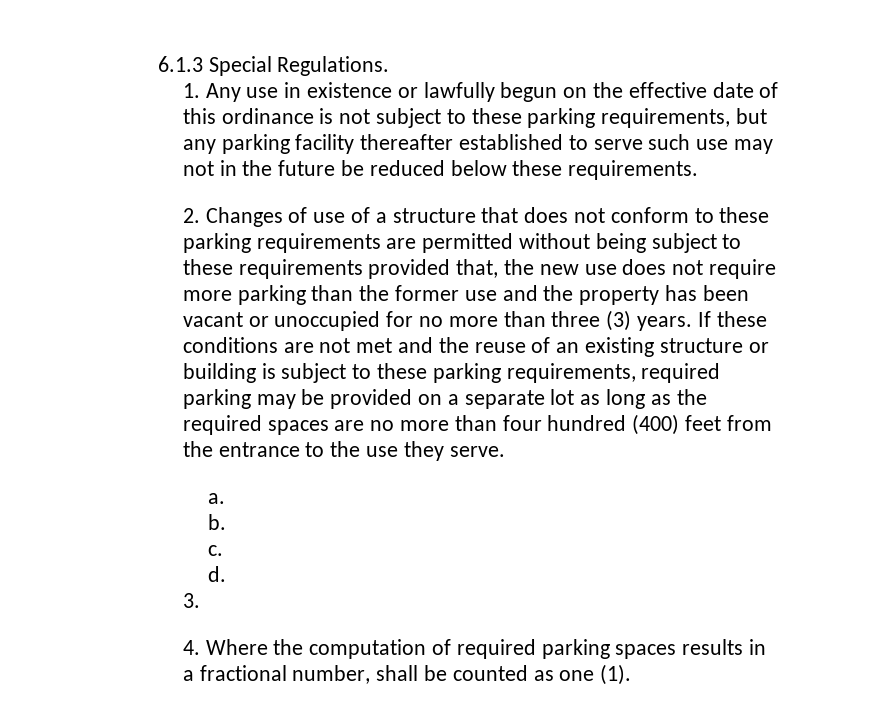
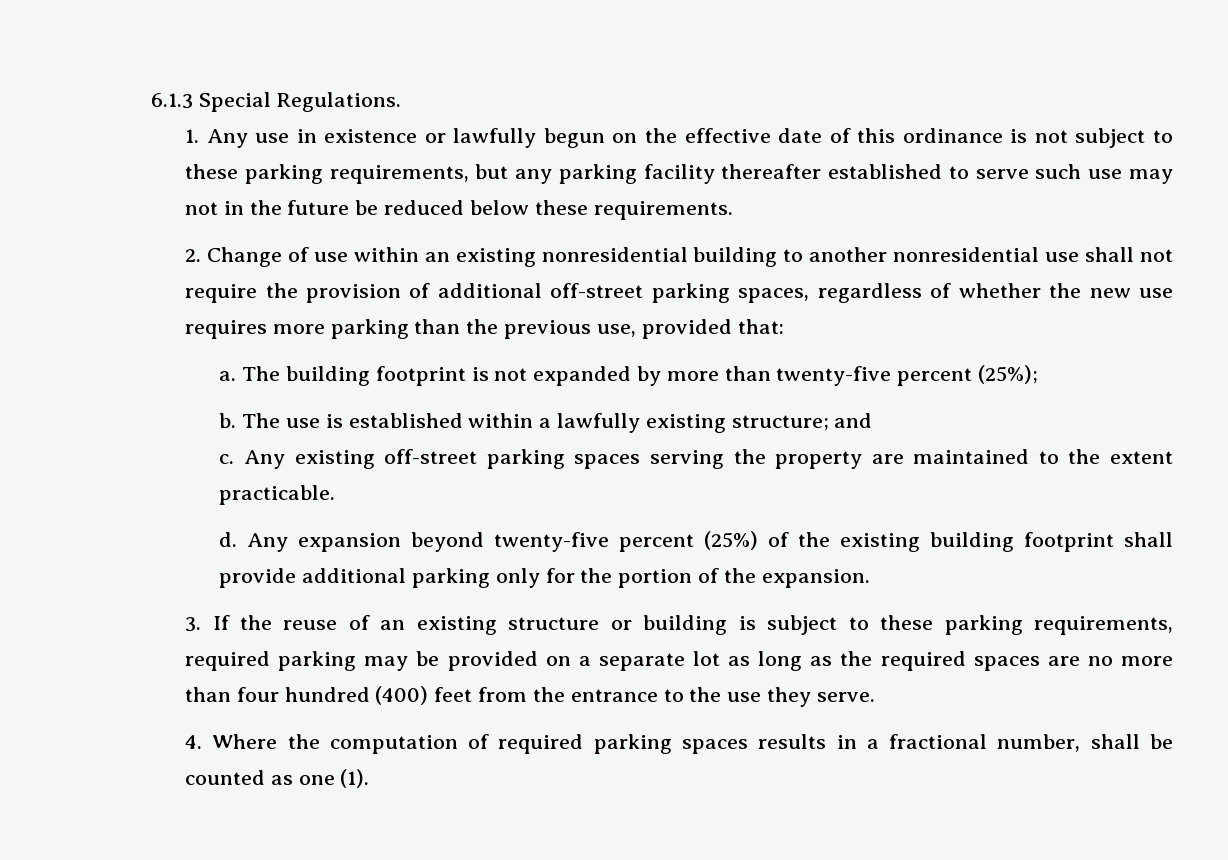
[205,207,283,227] Changes -> [206,247,282,267] Change
[350,207,770,223] [182,233,742,253] [182,259,776,279] [182,285,749,305] [182,310,767,331] [182,337,433,353] of a structure that does not conform to these parking requirements are permitted without being subject to these requirements provided that, the new use does not require more parking than the former use and the property has been vacant or unoccupied for no more than three (3) years. If these conditions are not met and -> [353,247,1173,267] [185,283,1173,303] [185,319,784,339] [219,365,1039,386] [219,413,873,433] [219,449,1174,469] [219,485,336,505] [219,531,1173,552] [219,568,870,588] [185,615,230,632] within an existing nonresidential building to another nonresidential use shall not require the provision of additional off-street parking spaces, regardless of whether the new use requires more parking than the previous use, provided that: // a. The building footprint is not expanded by more than twenty-five percent (25%); // b. The use is established within a lawfully existing structure; and // c. Any existing off-street parking spaces serving the property are maintained to the extent practicable. // d. Any expansion beyond twenty-five percent (25%) of the existing building footprint shall provide additional parking only for the portion of the expansion. // 3. If
[207,493,225,504] [207,514,226,530] [207,545,223,556] [207,566,226,582] [182,593,200,608] // a. // b. // c. // d. // 3. -> (875, 697) none

